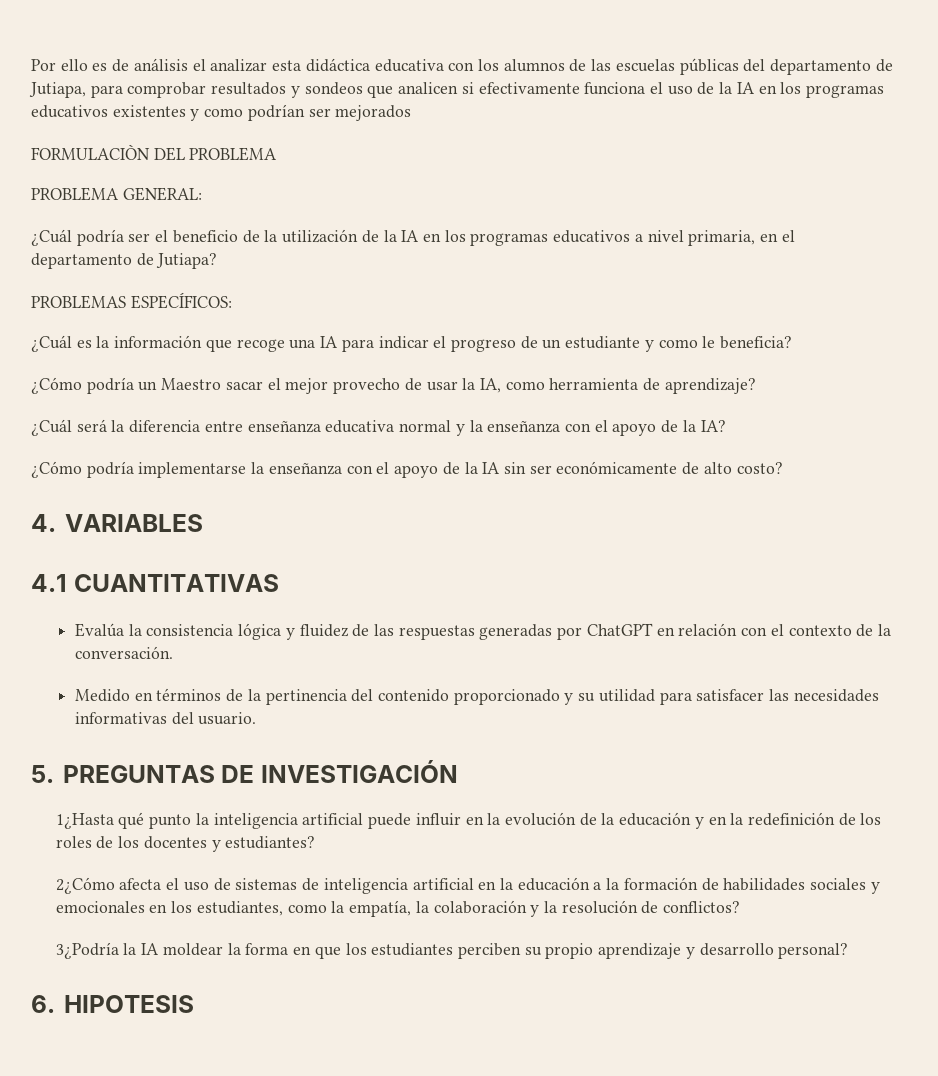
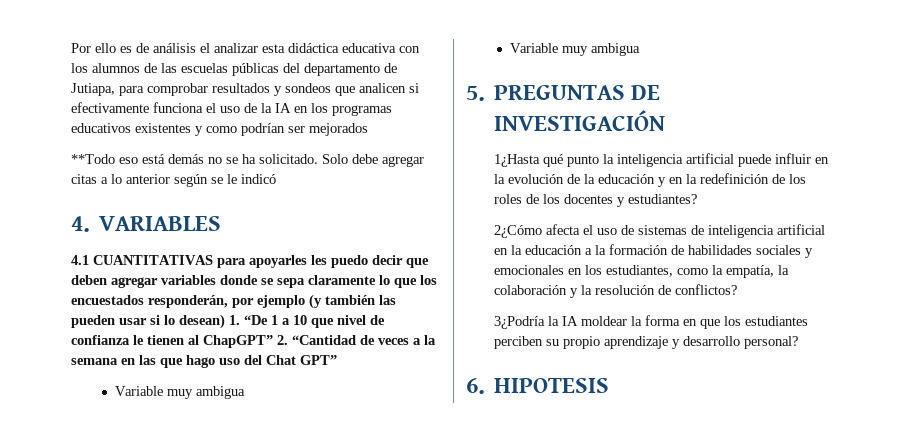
[31,144,278,161] [31,187,202,201] [31,229,795,246] [31,253,218,269] [31,292,232,309] [31,335,793,352] [31,377,756,394] [31,419,726,436] [31,461,783,478] [31,514,203,532] [31,574,279,592] [74,623,892,640] [74,646,173,659] [74,688,879,705] [74,712,257,725] FORMULACIÒN DEL PROBLEMA // PROBLEMA GENERAL: // ¿Cuál podría ser el beneficio de la utilización de la IA en los programas educativos a nivel primaria, en el departamento de Jutiapa? // PROBLEMAS ESPECÍFICOS: // ¿Cuál es la información que recoge una IA para indicar el progreso de un estudiante y como le beneficia? // ¿Cómo podría un Maestro sacar el mejor provecho de usar la IA, como herramienta de aprendizaje? // ¿Cuál será la diferencia entre enseñanza educativa normal y la enseñanza con el apoyo de la IA? // ¿Cómo podría implementarse la enseñanza con el apoyo de la IA sin ser económicamente de alto costo? // 4. VARIABLES // 4.1 CUANTITATIVAS // Evalúa la consistencia lógica y fluidez de las respuestas generadas por ChatGPT en relación con el contexto de la conversación. // Medido en términos de la pertinencia del contenido proporcionado y su utilidad para satisfacer las necesidades informativas del usuario. -> [71,154,424,167] [71,174,276,187] [71,216,221,232] [71,255,429,268] [71,275,437,288] [71,294,396,309] [71,314,385,329] [71,335,436,348] [71,355,337,368] [114,386,245,399] [509,43,640,56] **Todo eso está demás no se ha solicitado. Solo debe agregar citas a lo anterior según se le indicó // 4. VARIABLES // 4.1 CUANTITATIVAS para apoyarles les puedo decir que deben agregar variables donde se sepa claramente lo que los encuestados responderán, por ejemplo (y también las pueden usar si lo desean) 1. “De 1 a 10 que nivel de confianza le tienen al ChapGPT” 2. “Cantidad de veces a la semana en las que hago uso del Chat GPT” // Variable muy ambigua // Variable muy ambigua

